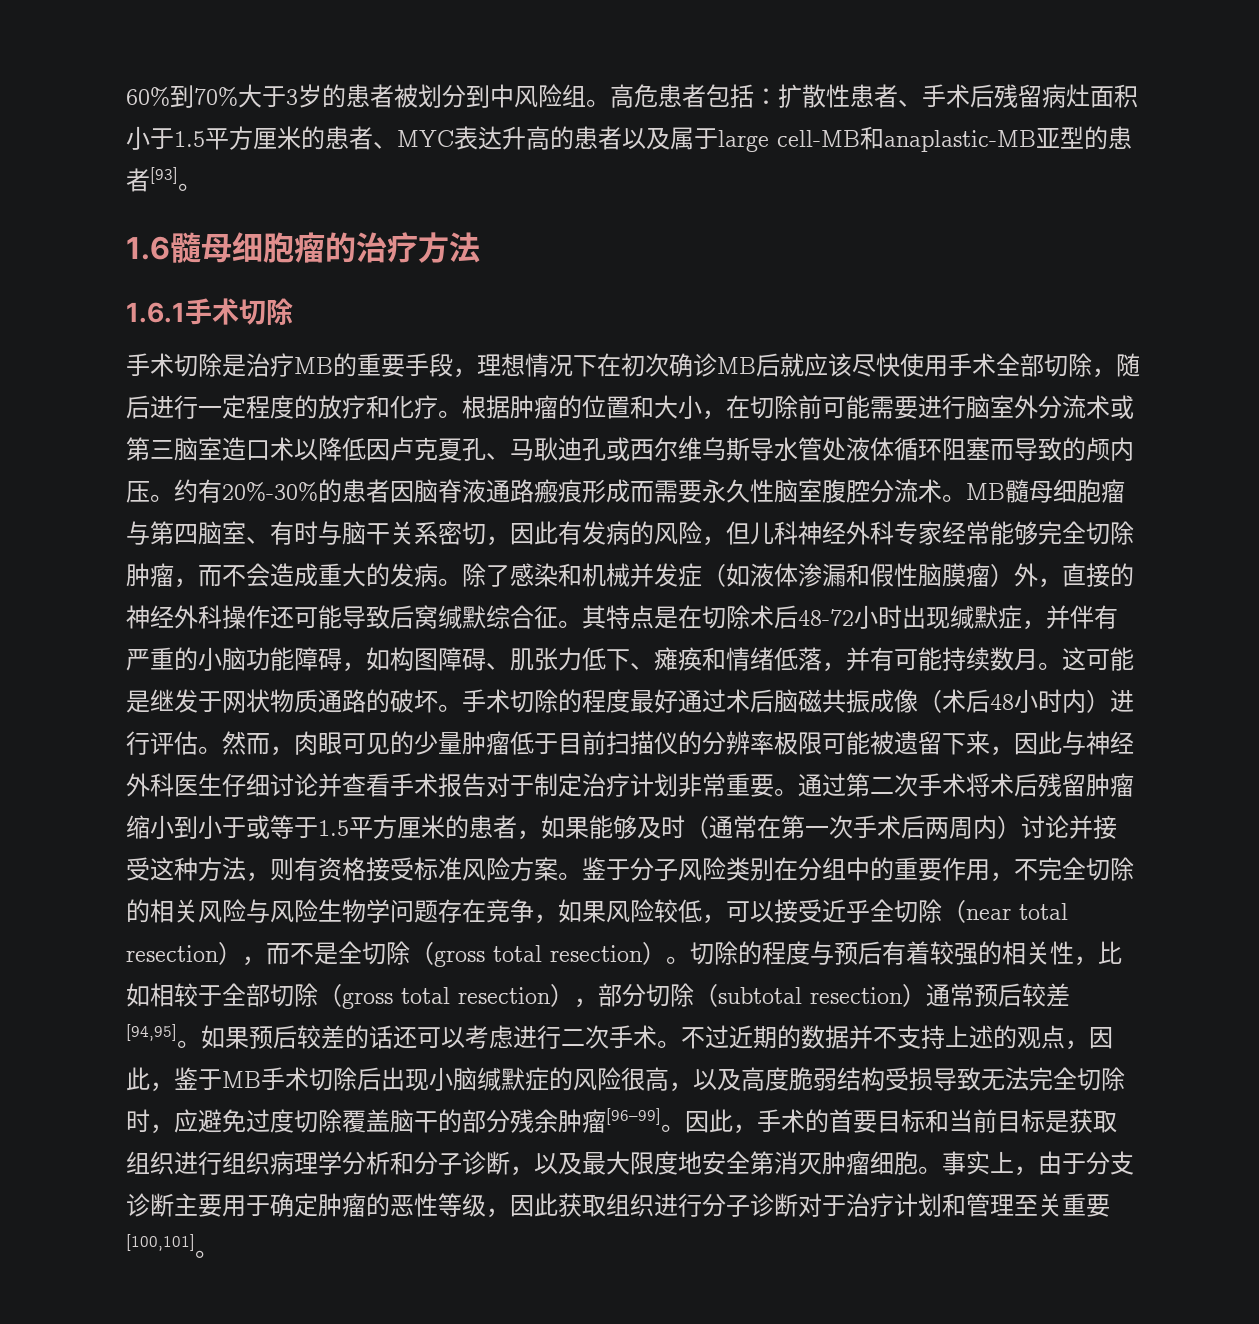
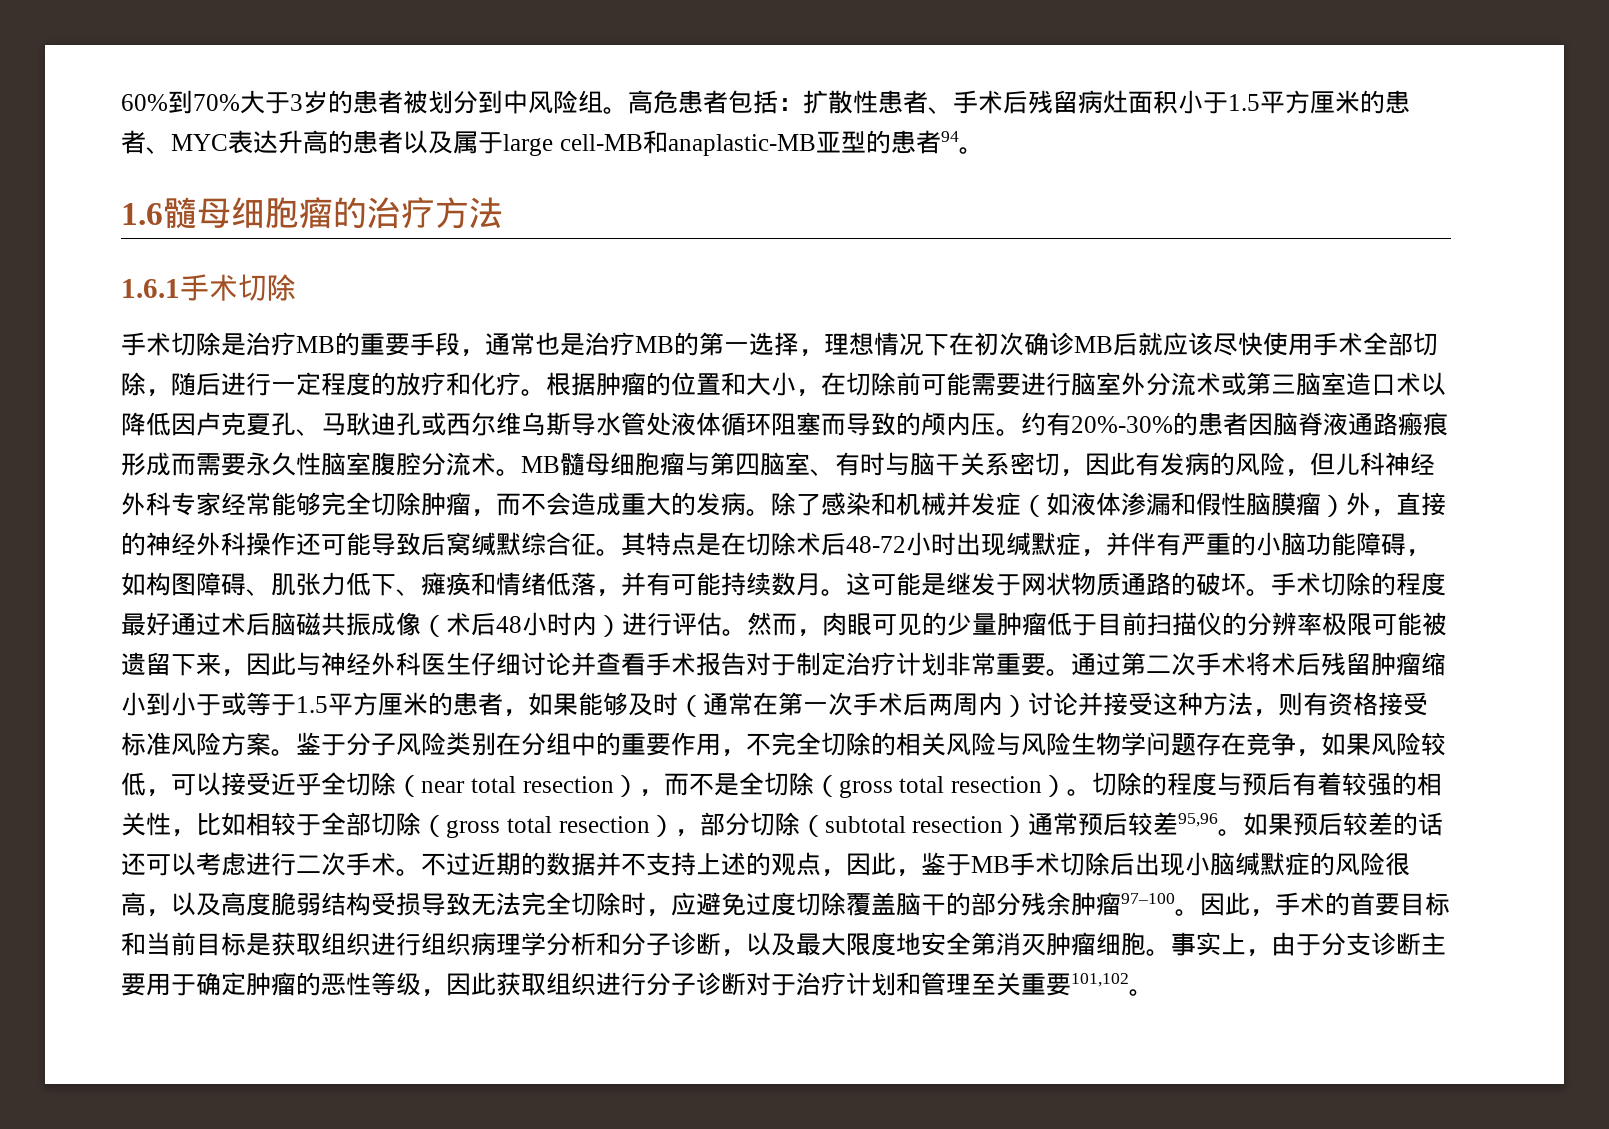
[150,167,178,184] [93] -> [940,131,959,142] 94
(477, 373) none -> [485,332,824,357] 通常也是治疗MB的第一选择，
[126,1024,177,1041] [94,95] -> [1178,813,1219,827] 95,96
[606,1108,661,1125] [96–99] -> [1121,893,1175,904] 97–100
[126,1234,195,1251] [100,101] -> [1071,973,1129,987] 101,102

